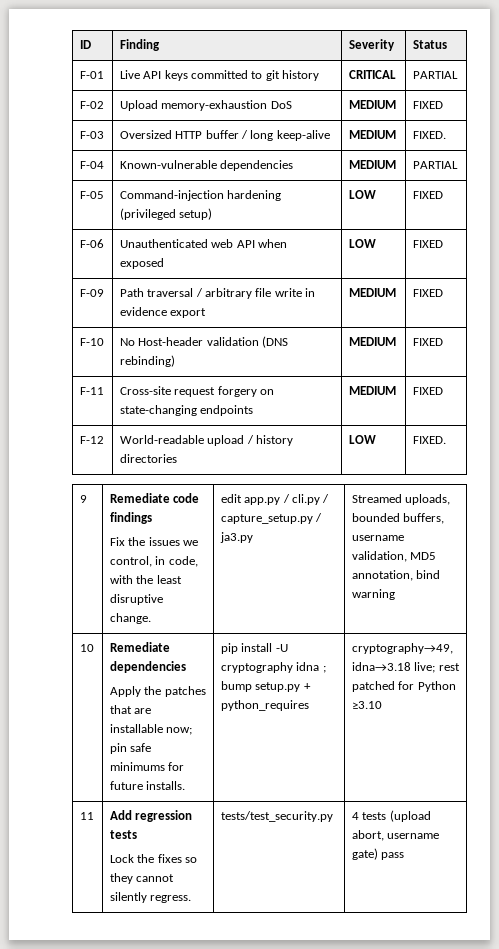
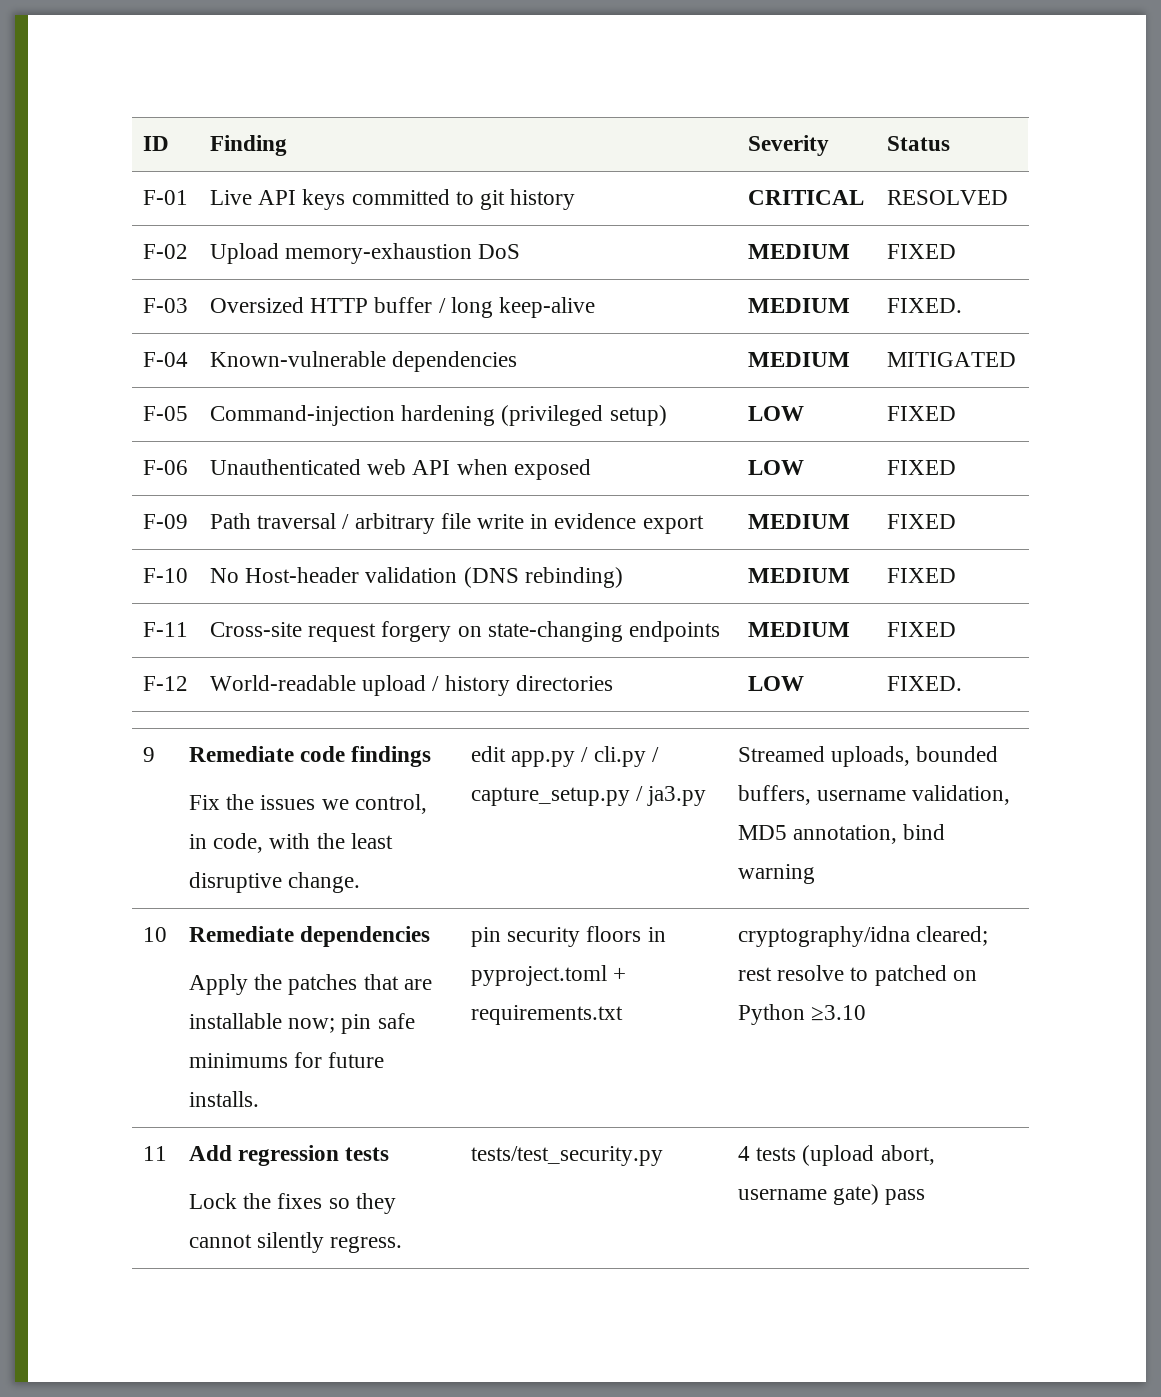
[412,71,458,79] PARTIAL -> [886,190,1008,205] RESOLVED
[412,161,458,169] PARTIAL -> [886,352,1016,367] MITIGATED
[220,643,288,654] [220,662,326,673] [220,681,311,692] [220,700,309,711] [351,643,453,654] [351,662,460,673] [351,681,415,692] pip install -U cryptography idna ; bump setup.py + python_requires | cryptography→49, idna→3.18 live; rest patched for -> [470,926,666,947] [470,965,627,986] [470,1005,623,1025] [737,926,989,947] [737,965,977,986] pin security floors in pyproject.toml + requirements.txt | cryptography/idna cleared; rest resolve to patched on

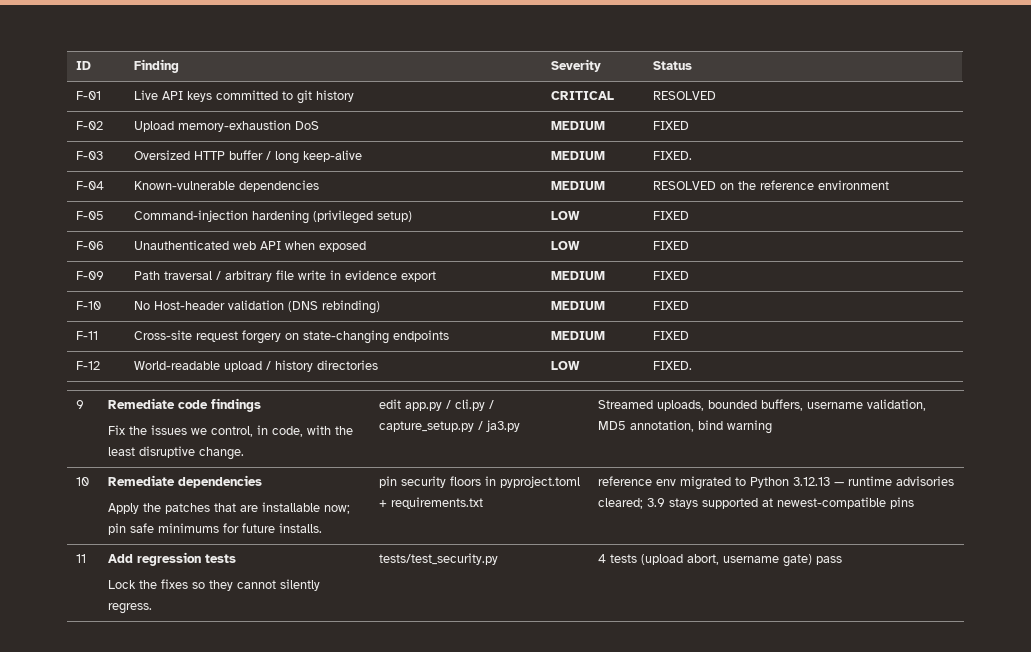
[886,352,1016,367] MITIGATED -> [653,180,890,190] RESOLVED on the reference environment
[737,926,989,947] [737,965,977,986] [737,1004,867,1025] cryptography/idna cleared; rest resolve to patched on Python ≥3.10 -> [598,476,955,490] [598,497,915,509] reference env migrated to Python 3.12.13 — runtime advisories cleared; 3.9 stays supported at newest-compatible pins

